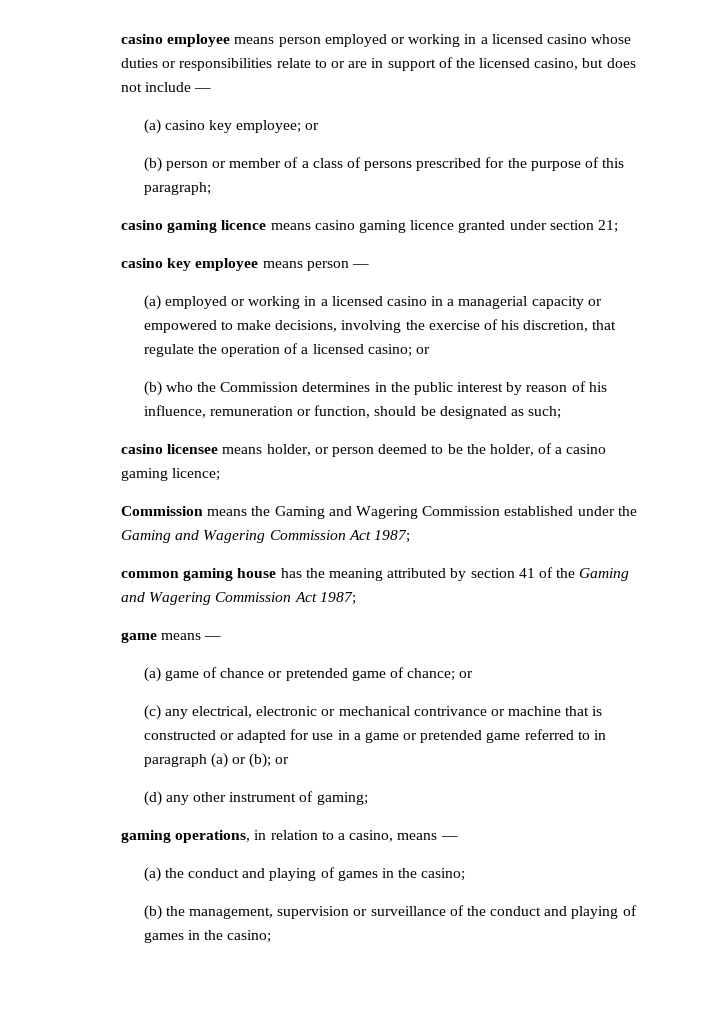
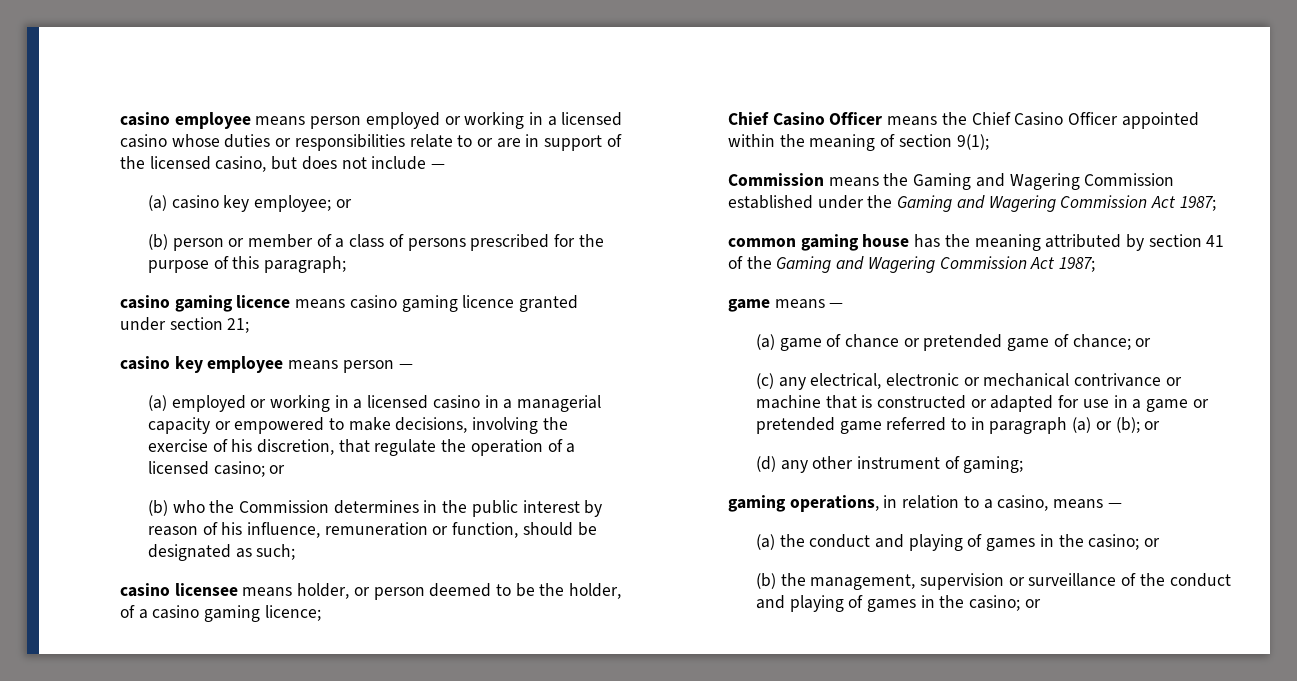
(221, 474) none -> [727,112,1199,129] [727,134,989,151] // Chief Casino Officer means the Chief Casino Officer appointed within the meaning of section 9(1);
(466, 874) none -> [1144,538,1161,547] or
(272, 936) none -> [1024,599,1041,608] or

